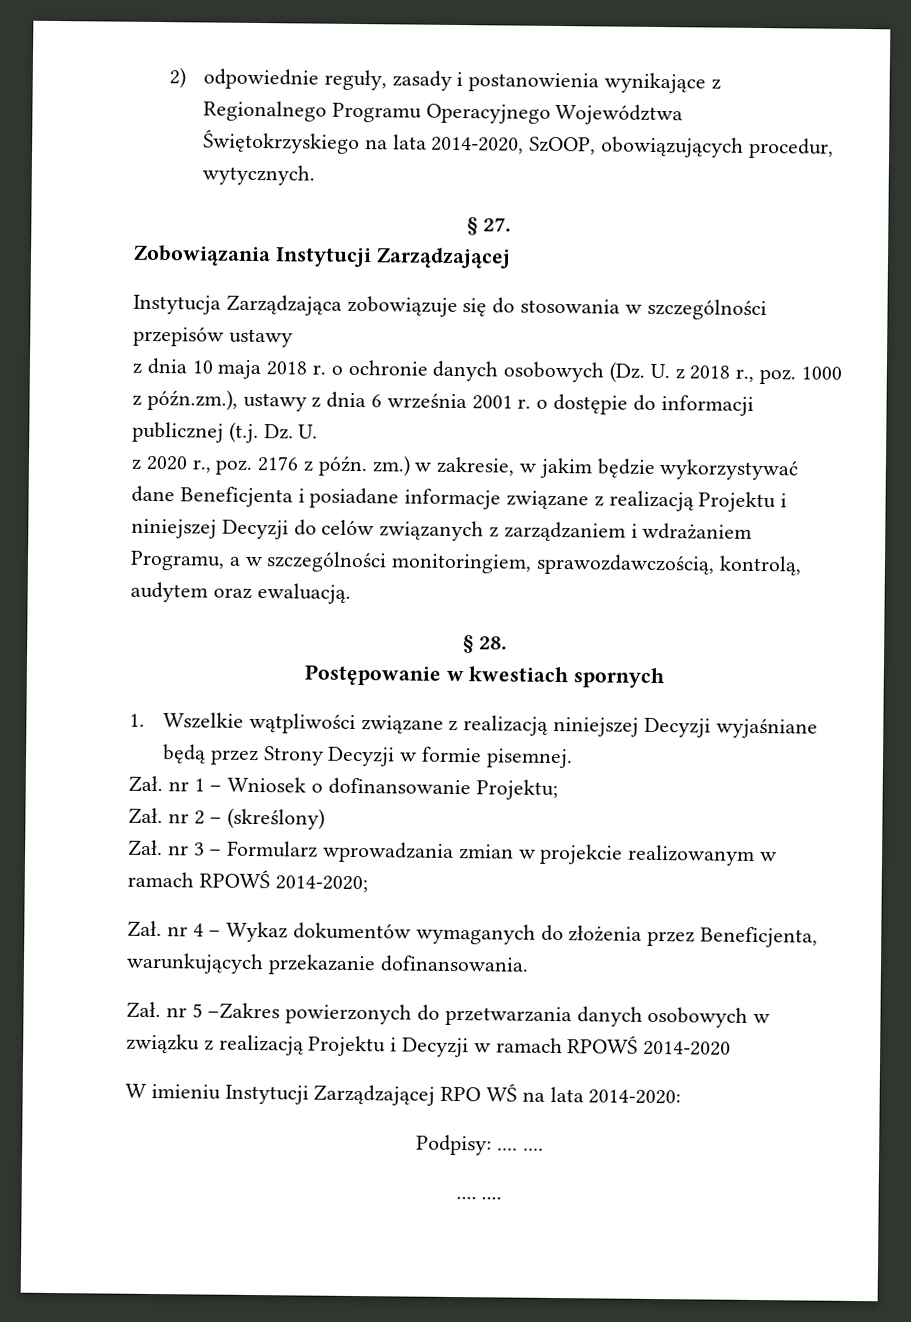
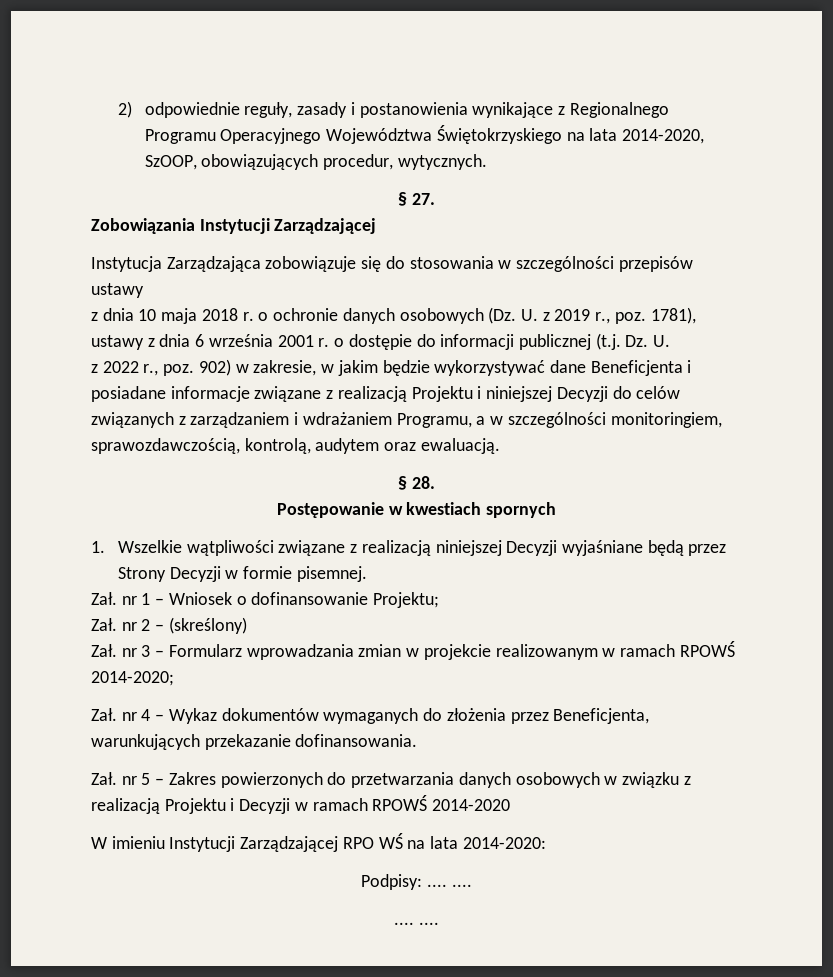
[689,365,842,385] [132,388,238,411] 2018 r., poz. 1000 z późn.zm.), -> [554,307,696,324] 2019 r., poz. 1781),
[145,455,411,477] 2020 r., poz. 2176 z późn. zm.) -> [102,359,231,376] 2022 r., poz. 902)
[207,1002,281,1020] –Zakres -> [155,772,216,785] – Zakres

